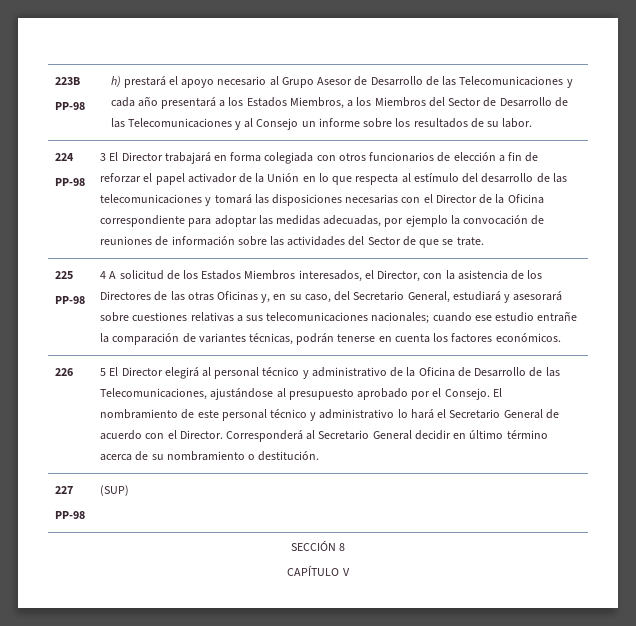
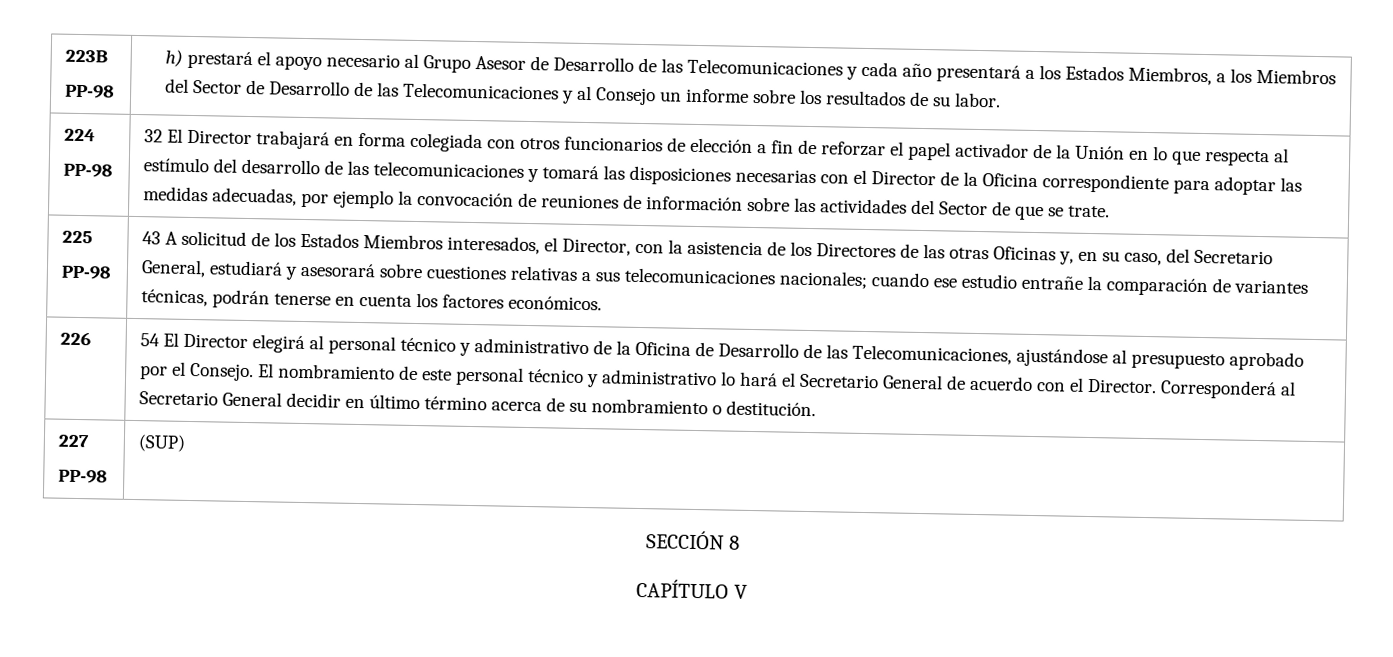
[100,153,107,161] 3 -> [144,129,164,143] 32
[100,271,107,279] 4 -> [142,231,162,245] 43
[100,368,107,376] 5 -> [140,333,161,347] 54

